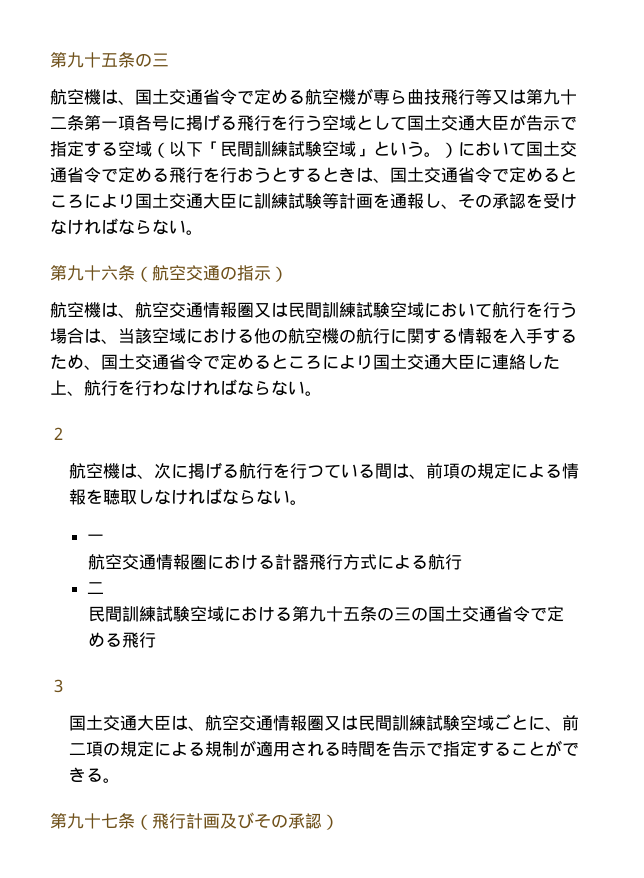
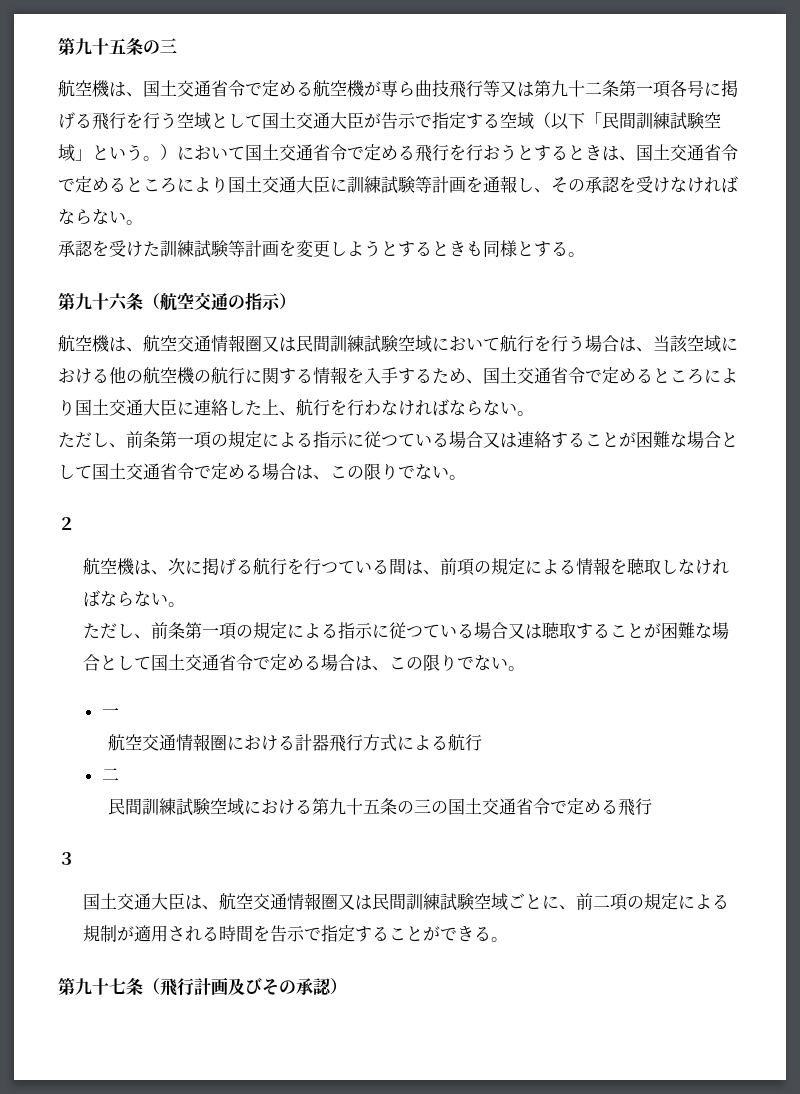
(203, 232) none -> [58,240,585,258] // 承認を受けた訓練試験等計画を変更しようとするときも同様とする。
(322, 393) none -> [58,431,738,449] [58,463,466,480] // ただし、前条第一項の規定による指示に従つている場合又は連絡することが困難な場合として国土交通省令で定める場合は、この限りでない。
(307, 502) none -> [82,622,729,640] [82,654,525,671] // ただし、前条第一項の規定による指示に従つている場合又は聴取することが困難な場合として国土交通省令で定める場合は、この限りでない。

